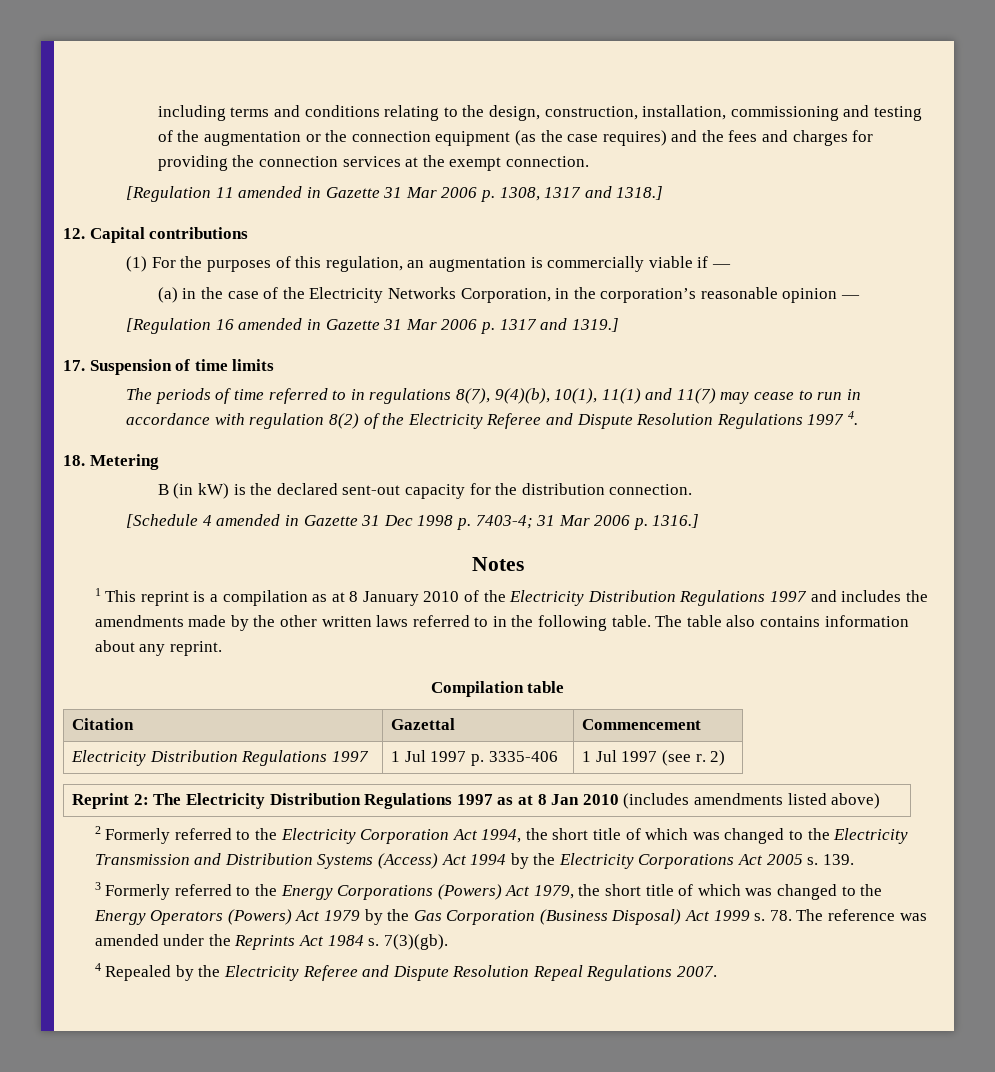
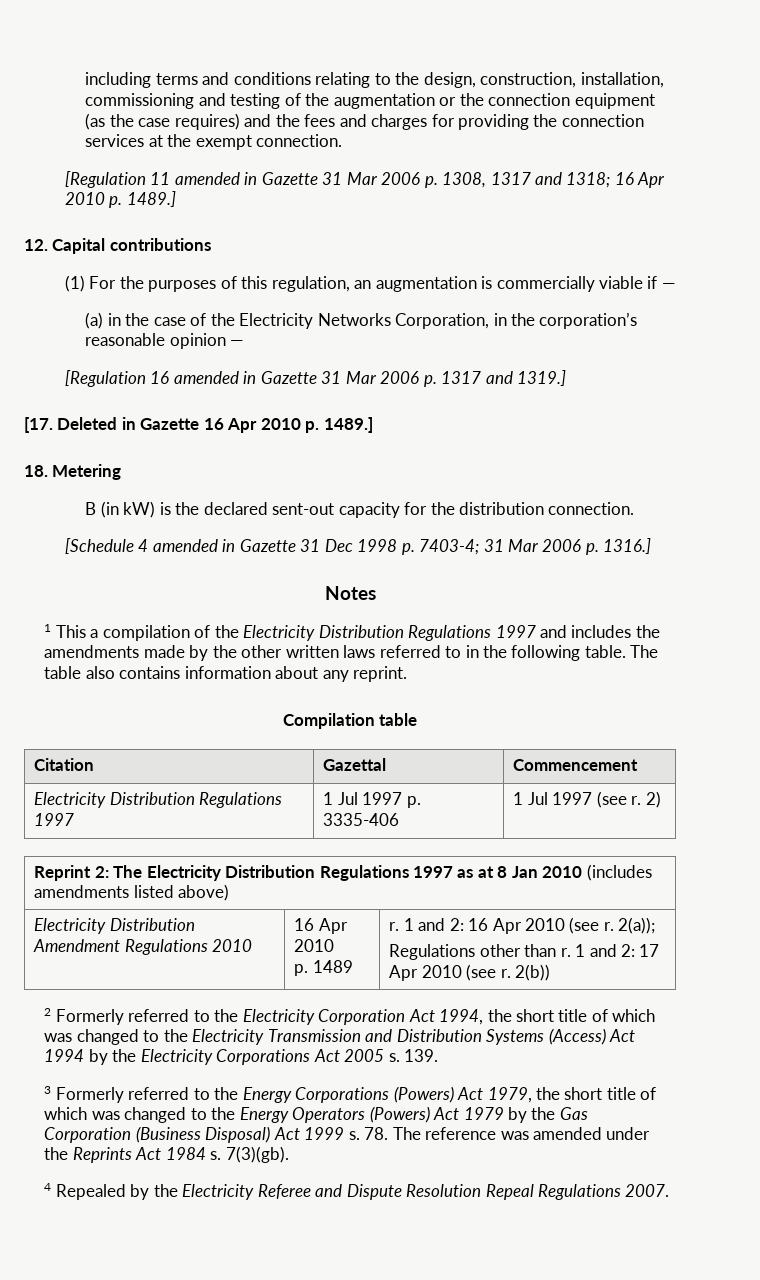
[616,186,664,200] 1318.] -> [566,172,666,188] [64,191,176,208] 1318; 16 Apr 2010 p. 1489.]
[63,359,275,375] [126,388,861,404] [126,411,858,429] 17. Suspension of time limits // The periods of time referred to in regulations 8(7), 9(4)(b), 10(1), 11(1) and 11(7) may cease to run in accordance with regulation 8(2) of the Electricity Referee and Dispute Resolution Regulations 1997 4. -> [24,417,373,433] [17. Deleted in Gazette 16 Apr 2010 p. 1489.]
[140,590,460,606] reprint is a compilation as at 8 January 2010 -> [90,625,190,641] a compilation
(881, 801) none -> [34,918,195,934] [33,939,253,955] [294,918,348,934] [294,939,335,952] [294,960,353,976] [389,917,656,934] [389,944,660,960] [389,964,551,981] // Electricity Distribution Amendment Regulations 2010 | 16 Apr 2010 // p. 1489 | r. 1 and 2: 16 Apr 2010 (see r. 2(a)); // Regulations other than r. 1 and 2: 17 Apr 2010 (see r. 2(b))

